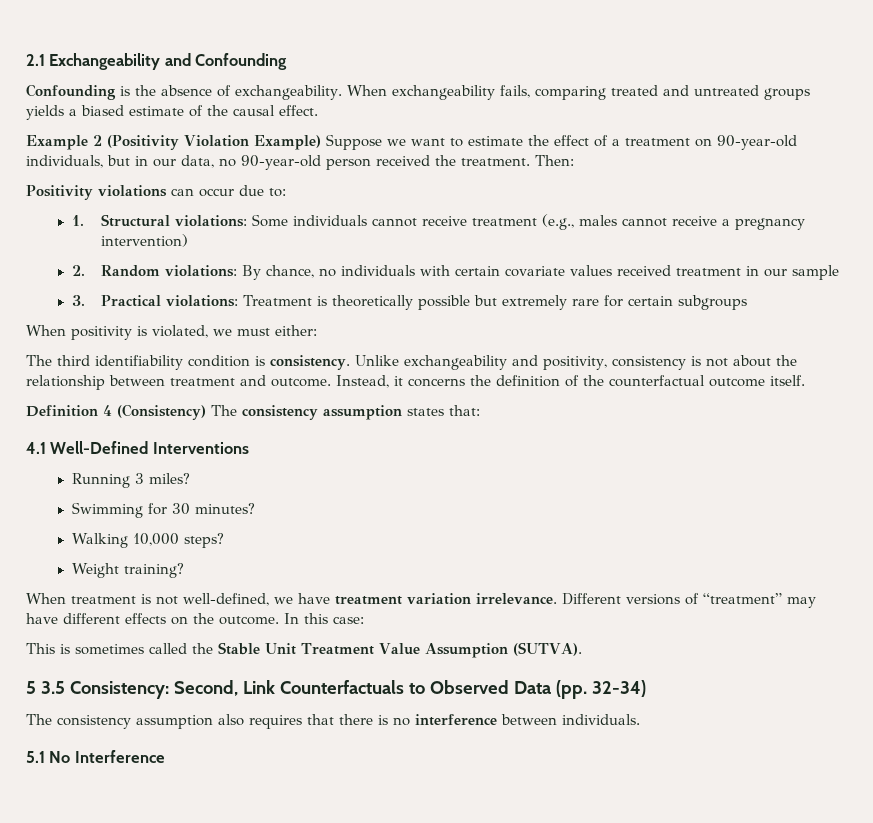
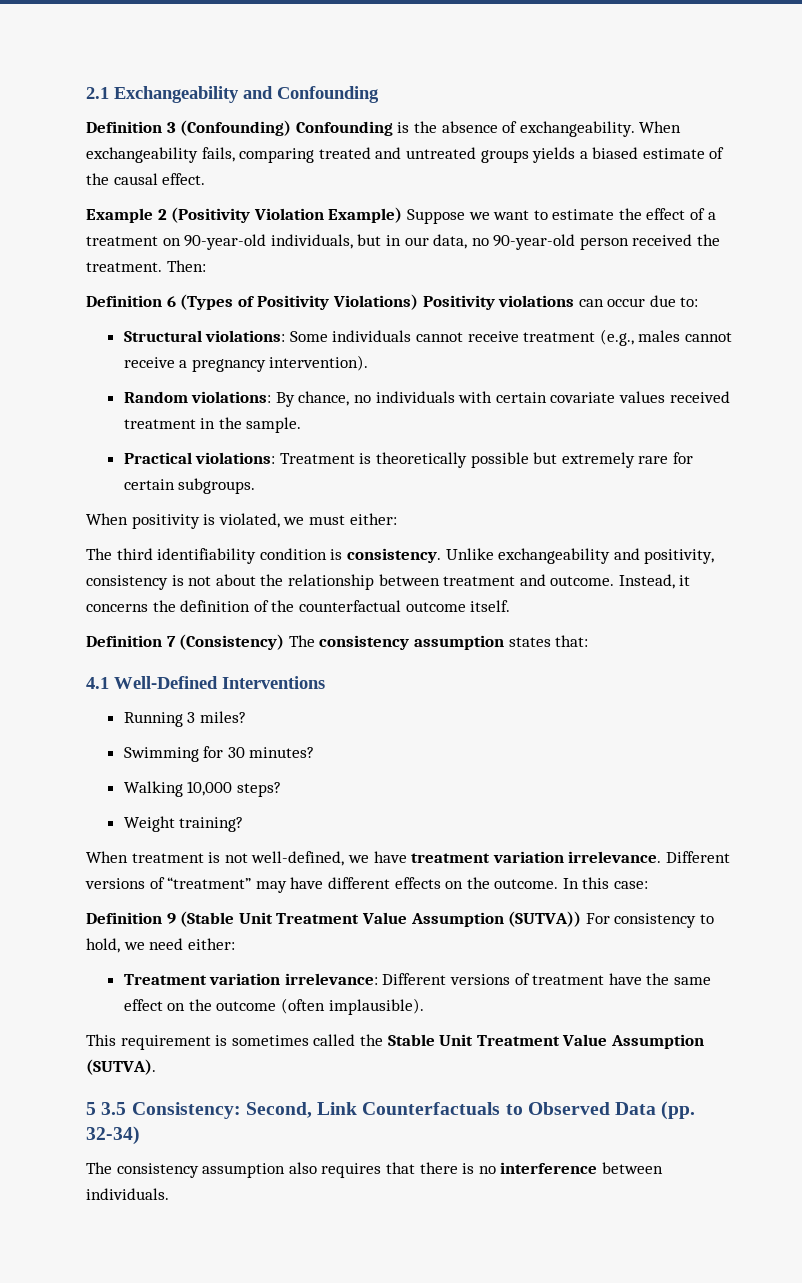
(288, 61) none -> [86,120,292,136] Definition 3 (Confounding)
(574, 160) none -> [86,294,418,310] Definition 6 (Types of Positivity Violations)
[71,215,84,226] 1. -> (699, 302) none
[100,234,188,247] [71,265,85,276] intervention) // 2. -> [269,355,369,371] intervention). //
[763,265,839,280] [71,295,85,306] our sample // 3. -> [218,417,302,433] the sample. //
[678,295,748,310] subgroups -> [178,478,256,494] subgroups.
[103,405,112,416] 4 -> [166,636,176,647] 7
(364, 620) none -> [86,911,714,928] [86,938,235,953] [123,973,711,985] [123,998,424,1015] // Definition 9 (Stable Unit Treatment Value Assumption (SUTVA)) For consistency to hold, we need either: // Treatment variation irrelevance: Different versions of treatment have the same effect on the outcome (often implausible).
(55, 648) none -> [120,1035,211,1050] requirement
[26,750,165,763] // 5.1 No Interference -> (169, 1194) none

